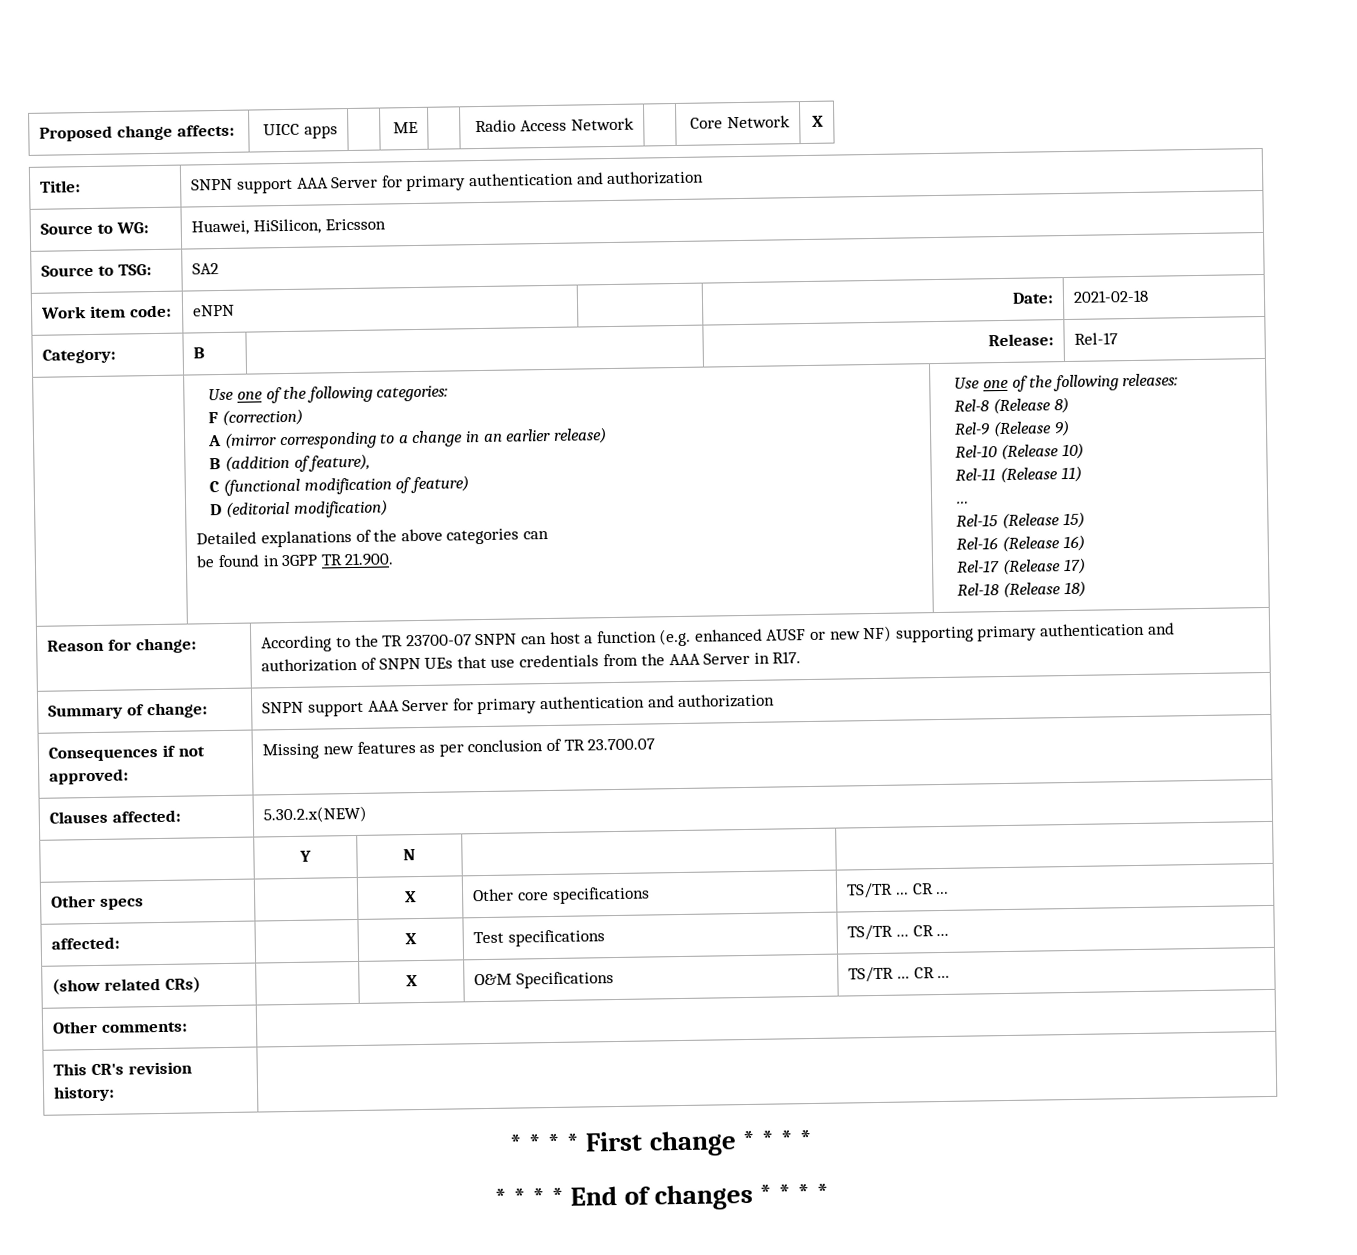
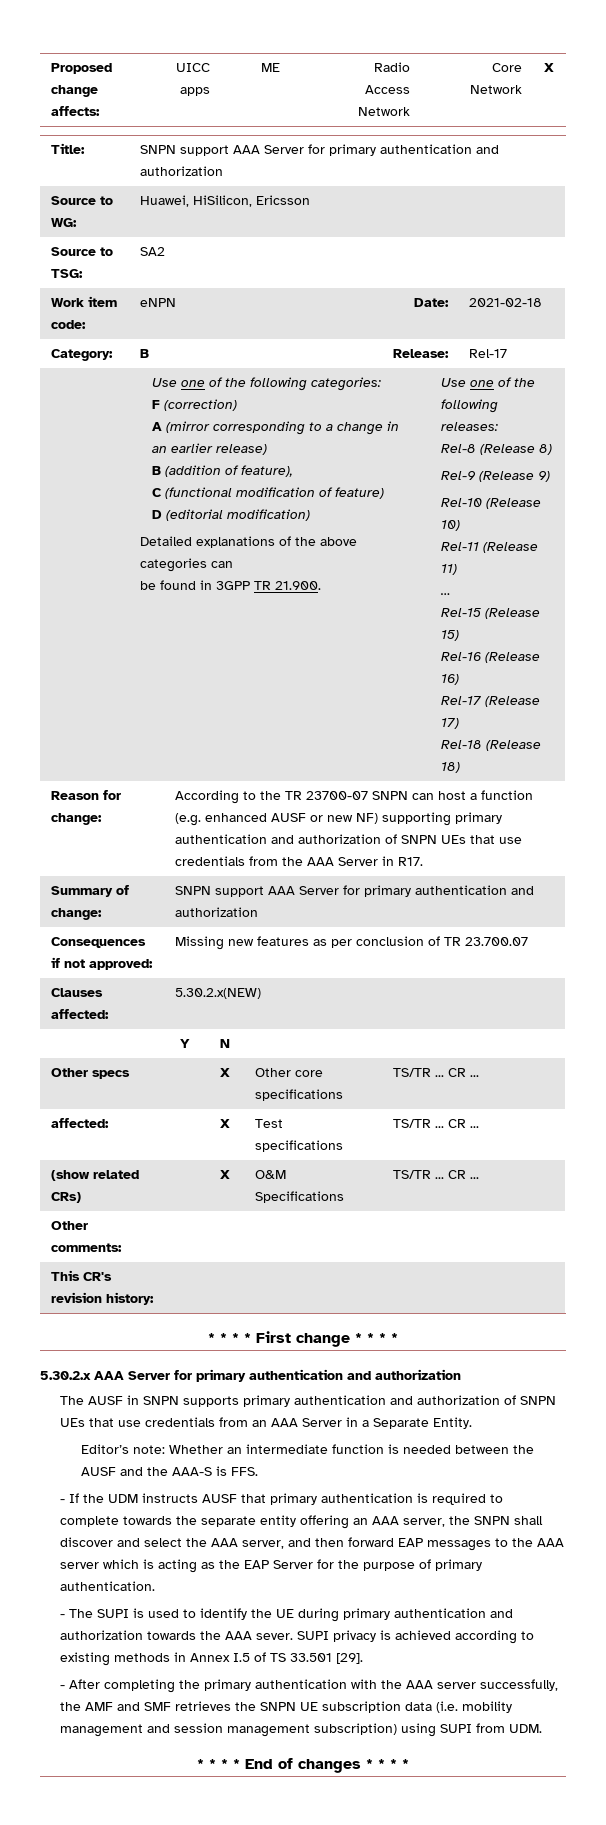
(814, 1139) none -> [40,1369,461,1382] [60,1395,557,1407] [60,1417,473,1429] [80,1444,534,1454] [80,1466,258,1476] [60,1493,504,1505] [60,1515,544,1529] [60,1537,565,1551] [60,1559,483,1573] [60,1581,156,1591] [60,1608,514,1622] [60,1630,535,1644] [60,1652,364,1666] [60,1679,559,1693] [60,1701,513,1713] [60,1723,543,1737] // 5.30.2.x AAA Server for primary authentication and authorization // The AUSF in SNPN supports primary authentication and authorization of SNPN UEs that use credentials from an AAA Server in a Separate Entity. // Editor’s note: Whether an intermediate function is needed between the AUSF and the AAA-S is FFS. // - If the UDM instructs AUSF that primary authentication is required to complete towards the separate entity offering an AAA server, the SNPN shall discover and select the AAA server, and then forward EAP messages to the AAA server which is acting as the EAP Server for the purpose of primary authentication. // - The SUPI is used to identify the UE during primary authentication and authorization towards the AAA sever. SUPI privacy is achieved according to existing methods in Annex I.5 of TS 33.501 [29]. // - After completing the primary authentication with the AAA server successfully, the AMF and SMF retrieves the SNPN UE subscription data (i.e. mobility management and session management subscription) using SUPI from UDM.

